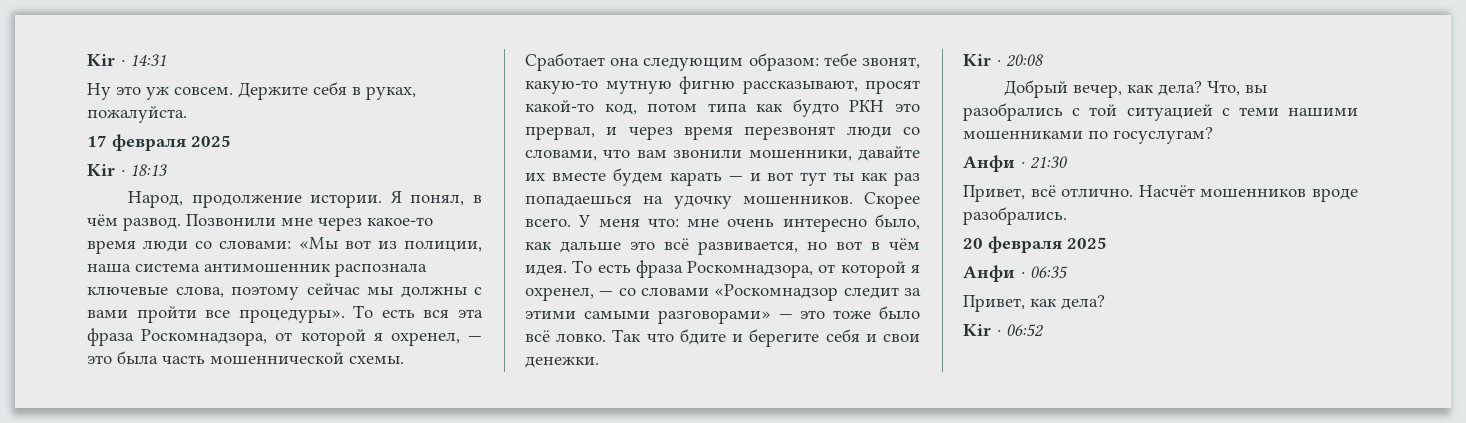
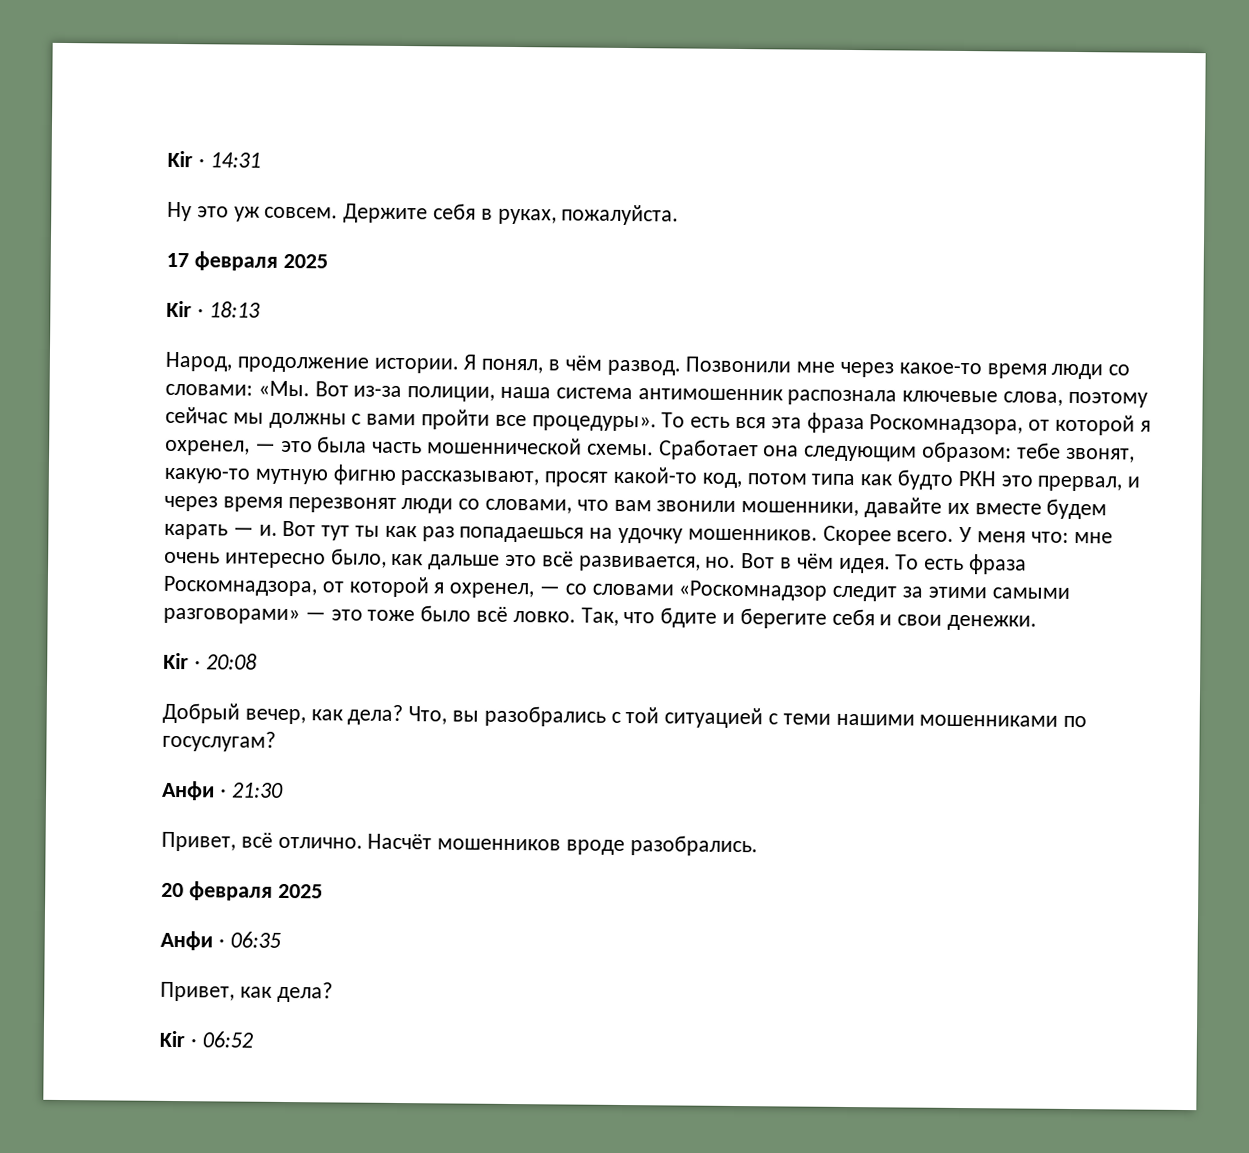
[298,237,397,249] «Мы вот из -> [257,380,403,398] «Мы. Вот из-за
[749,172,794,181] и вот -> [258,520,317,537] и. Вот
[807,241,862,250] но вот -> [705,553,776,569] но. Вот
[612,329,642,342] Так -> [580,607,619,626] Так,

